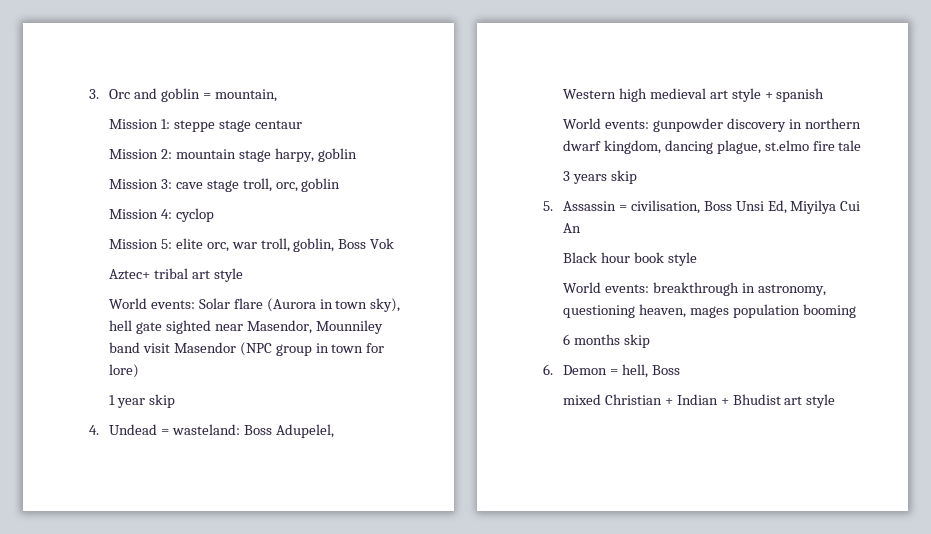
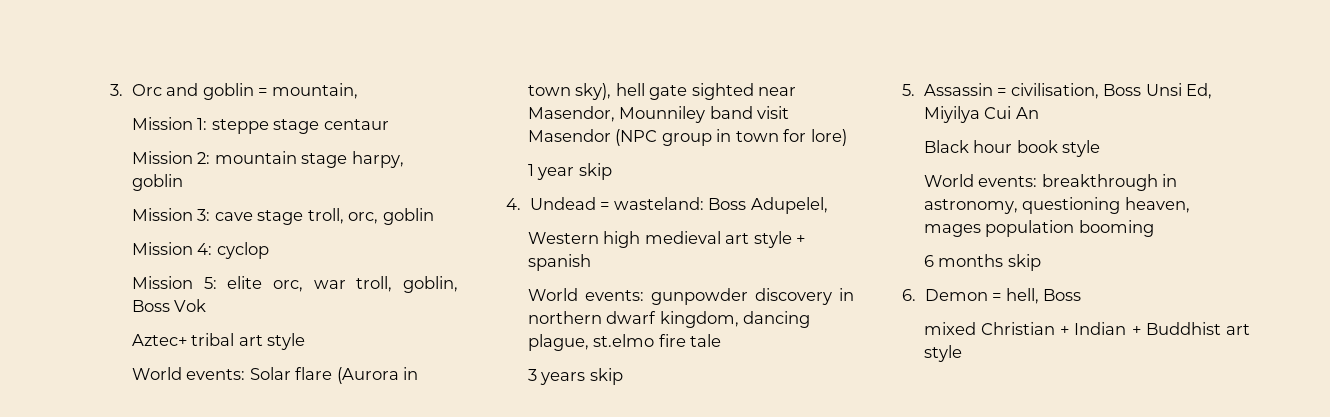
[732,394,781,405] Bhudist -> [1145,322,1221,335] Buddhist

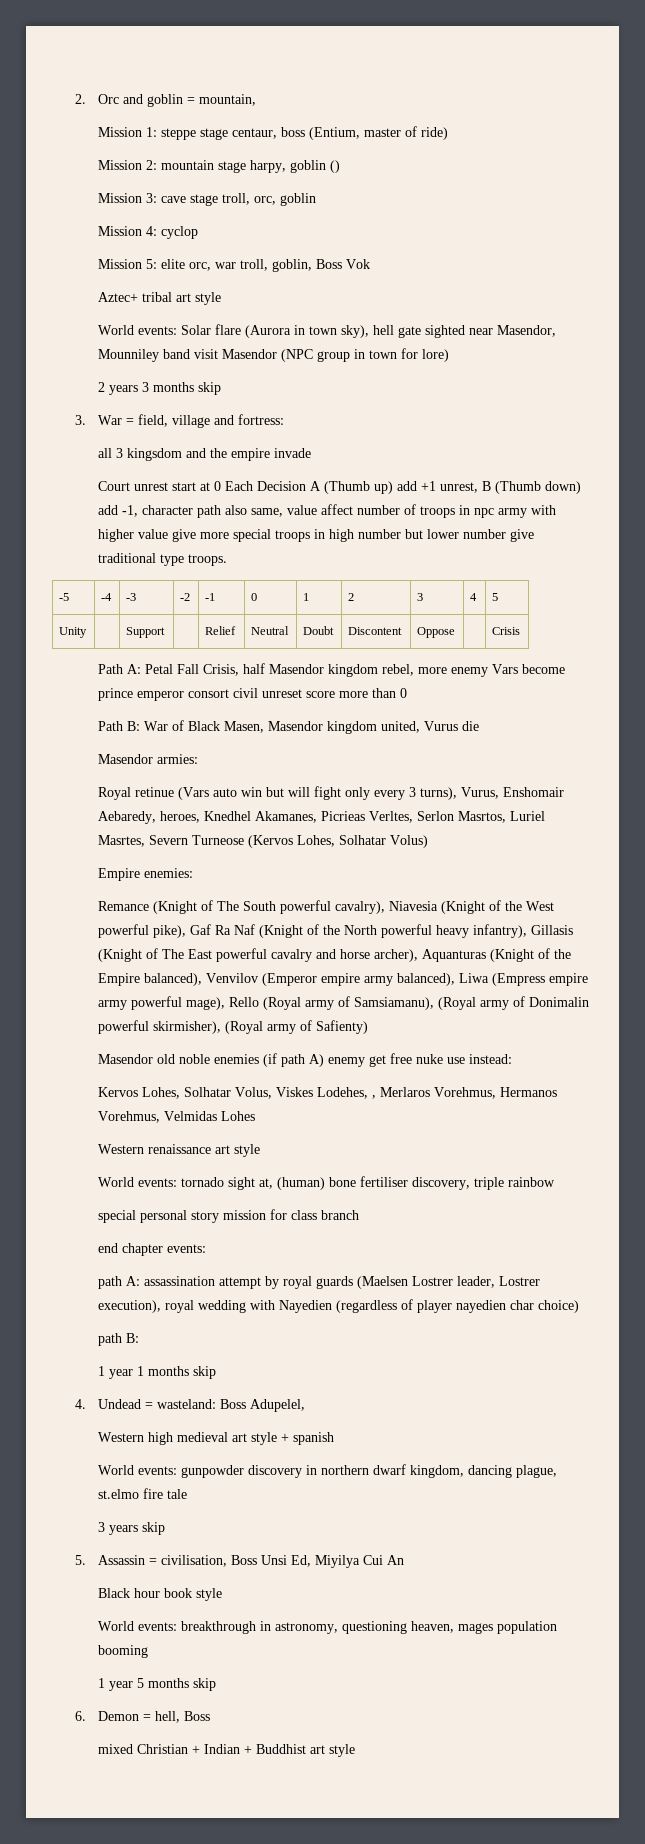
[110,84,124,96] 3. -> [75,94,87,104] 2.
[323,119,389,130] centaur -> [232,126,449,140] centaur, boss (Entium, master of ride)
(183, 182) none -> [330,160,341,173] ()
[527,164,575,180] // 1 year -> [98,382,222,395] [75,414,285,428] [98,448,312,461] [98,481,582,494] [98,504,557,518] [98,529,535,542] [98,553,228,566] [59,593,70,601] [101,593,113,601] [126,593,137,601] [180,593,191,601] [205,593,216,601] [251,593,258,601] [303,593,310,601] [348,593,355,601] [417,593,424,601] [470,593,478,601] [492,593,499,601] [59,627,88,638] [126,627,166,638] [205,626,237,635] [251,626,290,635] [303,626,335,635] [348,627,403,635] [417,627,456,638] [492,627,521,635] [98,663,566,677] [98,688,408,701] [98,720,480,734] [98,754,199,764] [98,786,565,800] [98,811,546,824] [98,835,429,848] [98,868,194,881] [98,900,555,914] [98,924,574,938] [98,948,572,962] [98,973,589,986] [98,996,590,1010] [98,1020,369,1034] [98,1053,513,1067] [98,1087,558,1099] [98,1111,256,1123] [98,1144,261,1157] [98,1176,556,1190] [98,1209,360,1223] [98,1243,207,1256] [98,1276,541,1289] [98,1299,580,1313] [98,1333,140,1346] [98,1366,190,1379] // 2 years 3 months skip // 3. War = field, village and fortress: // all 3 kingsdom and the empire invade // Court unrest start at 0 Each Decision A (Thumb up) add +1 unrest, B (Thumb down) add -1, character path also same, value affect number of troops in npc army with higher value give more special troops in high number but lower number give traditional type troops. // -5 | -4 | -3 | -2 | -1 | 0 | 1 | 2 | 3 | 4 | 5 // Unity | | Support | | Relief | Neutral | Doubt | Discontent | Oppose | | Crisis // Path A: Petal Fall Crisis, half Masendor kingdom rebel, more enemy Vars become prince emperor consort civil unreset score more than 0 // Path B: War of Black Masen, Masendor kingdom united, Vurus die // Masendor armies: // Royal retinue (Vars auto win but will fight only every 3 turns), Vurus, Enshomair Aebaredy, heroes, Knedhel Akamanes, Picrieas Verltes, Serlon Masrtos, Luriel Masrtes, Severn Turneose (Kervos Lohes, Solhatar Volus) // Empire enemies: // Remance (Knight of The South powerful cavalry), Niavesia (Knight of the West powerful pike), Gaf Ra Naf (Knight of the North powerful heavy infantry), Gillasis (Knight of The East powerful cavalry and horse archer), Aquanturas (Knight of the Empire balanced), Venvilov (Emperor empire army balanced), Liwa (Empress empire army powerful mage), Rello (Royal army of Samsiamanu), (Royal army of Donimalin powerful skirmisher), (Royal army of Safienty) // Masendor old noble enemies (if path A) enemy get free nuke use instead: // Kervos Lohes, Solhatar Volus, Viskes Lodehes, , Merlaros Vorehmus, Hermanos Vorehmus, Velmidas Lohes // Western renaissance art style // World events: tornado sight at, (human) bone fertiliser discovery, triple rainbow // special personal story mission for class branch // end chapter events: // path A: assassination attempt by royal guards (Maelsen Lostrer leader, Lostrer execution), royal wedding with Nayedien (regardless of player nayedien char choice) // path B: // 1 year 1 months
[923,255,934,267] 6 -> [98,1678,145,1691] 1 year 5

